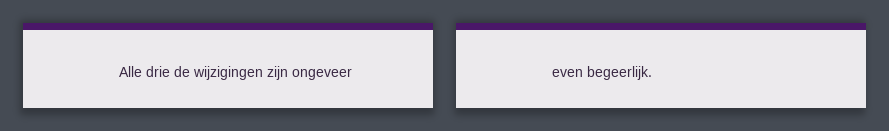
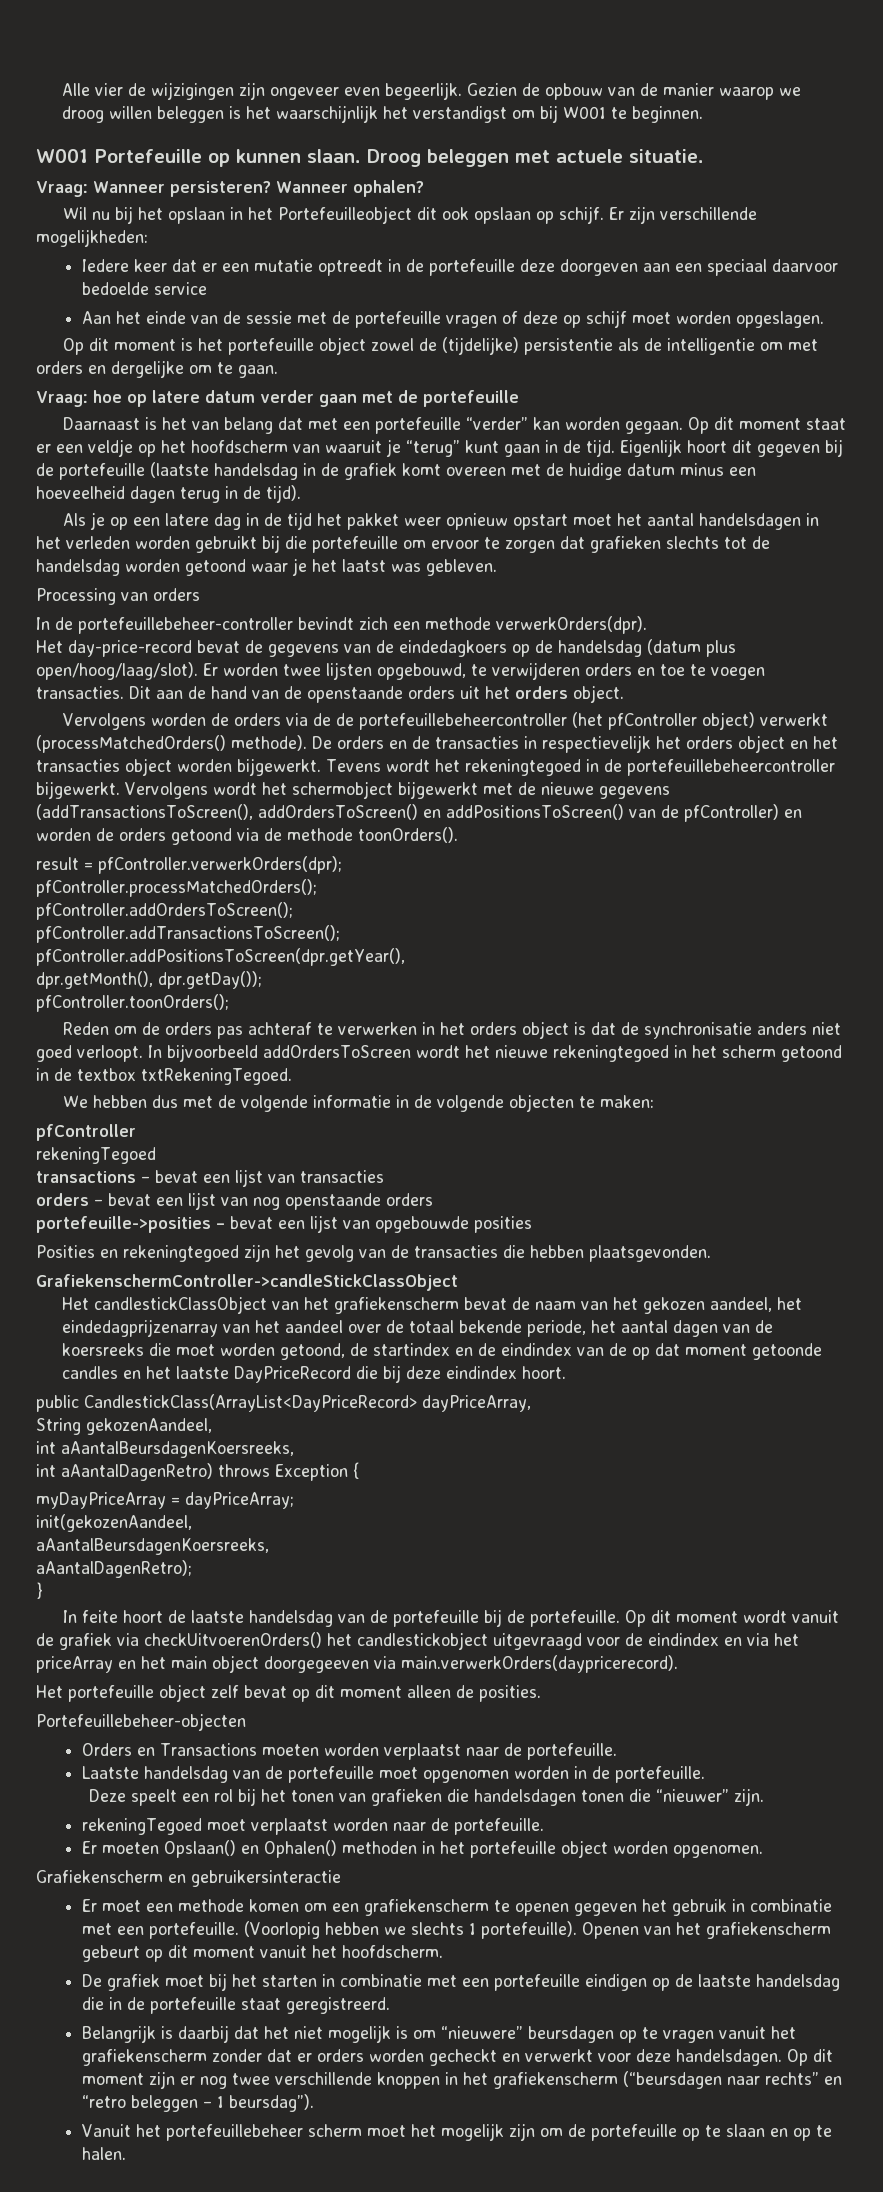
[145,66,170,77] drie -> [95,83,124,96] vier
(652, 73) none -> [467,83,802,100] [62,105,704,123] [36,149,704,167] [36,180,424,197] [62,206,757,224] [36,229,148,247] [81,259,838,276] [81,282,207,295] [81,310,824,328] [62,337,818,355] [36,360,278,378] [36,390,519,407] [62,417,846,434] [36,439,843,457] [36,462,756,480] [36,485,301,503] [62,512,819,530] [36,535,770,553] [36,558,497,576] [36,588,200,605] [36,616,647,634] [36,639,736,657] [36,662,765,680] [36,685,624,703] [62,712,828,730] [36,735,838,753] [36,758,835,776] [36,781,670,799] [36,804,802,822] [36,827,458,845] [36,856,342,874] [36,879,317,897] [36,902,293,920] [36,925,340,943] [36,948,405,966] [36,971,262,989] [36,994,229,1012] [62,1021,841,1039] [36,1044,842,1062] [36,1068,292,1085] [62,1094,654,1112] [36,1124,136,1141] [36,1147,156,1164] [36,1169,384,1187] [36,1192,433,1210] [36,1215,532,1233] [36,1244,711,1262] [36,1274,458,1291] [62,1296,803,1314] [62,1319,774,1337] [62,1343,823,1360] [62,1365,567,1383] [36,1394,531,1412] [36,1418,212,1435] [36,1441,294,1458] [36,1462,359,1481] [36,1492,294,1509] [36,1514,192,1532] [36,1538,269,1555] [36,1560,192,1578] [36,1582,43,1599] [62,1609,839,1627] [36,1632,799,1650] [36,1655,678,1673] [36,1684,541,1702] [36,1713,246,1731] [81,1743,617,1760] [81,1766,705,1783] [88,1788,764,1806] [81,1818,544,1835] [81,1840,763,1858] [36,1870,341,1887] [81,1899,832,1916] [81,1921,831,1939] [81,1945,443,1962] [81,1973,840,1991] [81,1997,390,2014] [81,2025,796,2043] [81,2049,833,2066] [81,2071,842,2089] [81,2094,314,2112] [81,2123,832,2141] [81,2147,126,2160] Gezien de opbouw van de manier waarop we droog willen beleggen is het waarschijnlijk het verstandigst om bij W001 te beginnen. // W001 Portefeuille op kunnen slaan. Droog beleggen met actuele situatie. // Vraag: Wanneer persisteren? Wanneer ophalen? // Wil nu bij het opslaan in het Portefeuilleobject dit ook opslaan op schijf. Er zijn verschillende mogelijkheden: // Iedere keer dat er een mutatie optreedt in de portefeuille deze doorgeven aan een speciaal daarvoor bedoelde service // Aan het einde van de sessie met de portefeuille vragen of deze op schijf moet worden opgeslagen. // Op dit moment is het portefeuille object zowel de (tijdelijke) persistentie als de intelligentie om met orders en dergelijke om te gaan. // Vraag: hoe op latere datum verder gaan met de portefeuille // Daarnaast is het van belang dat met een portefeuille “verder” kan worden gegaan. Op dit moment staat er een veldje op het hoofdscherm van waaruit je “terug” kunt gaan in de tijd. Eigenlijk hoort dit gegeven bij de portefeuille (laatste handelsdag in de grafiek komt overeen met de huidige datum minus een hoeveelheid dagen terug in de tijd). // Als je op een latere dag in de tijd het pakket weer opnieuw opstart moet het aantal handelsdagen in het verleden worden gebruikt bij die portefeuille om ervoor te zorgen dat grafieken slechts tot de handelsdag worden getoond waar je het laatst was gebleven. // Processing van orders // In de portefeuillebeheer-controller bevindt zich een methode verwerkOrders(dpr). // Het day-price-record bevat de gegevens van de eindedagkoers op de handelsdag (datum plus open/hoog/laag/slot). Er worden twee lijsten opgebouwd, te verwijderen orders en toe te voegen transacties. Dit aan de hand van de openstaande orders uit het orders object. // Vervolgens worden de orders via de de portefeuillebeheercontroller (het pfController object) verwerkt (processMatchedOrders() methode). De orders en de transacties in respectievelijk het orders object en het transacties object worden bijgewerkt. Tevens wordt het rekeningtegoed in de portefeuillebeheercontroller bijgewerkt. Vervolgens wordt het schermobject bijgewerkt met de nieuwe gegevens (addTransactionsToScreen(), addOrdersToScreen() en addPositionsToScreen() van de pfController) en worden de orders getoond via de methode toonOrders(). // result = pfController.verwerkOrders(dpr); // pfController.processMatchedOrders(); // pfController.addOrdersToScreen(); // pfController.addTransactionsToScreen(); // pfController.addPositionsToScreen(dpr.getYear(), // dpr.getMonth(), dpr.getDay()); // pfController.toonOrders(); // Reden om de orders pas achteraf te verwerken in het orders object is dat de synchronisatie anders niet goed verloopt. In bijvoorbeeld addOrdersToScreen wordt het nieuwe rekeningtegoed in het scherm getoond in de textbox txtRekeningTegoed. // We hebben dus met de volgende informatie in de volgende objecten te maken: // pfController // rekeningTegoed // transactions – bevat een lijst van transacties // orders – bevat een lijst van nog openstaande orders // portefeuille->posities – bevat een lijst van opgebouwde posities // Posities en rekeningtegoed zijn het gevolg van de transacties die hebben plaatsgevonden. // GrafiekenschermController->candleStickClassObject // Het candlestickClassObject van het grafiekenscherm bevat de naam van het gekozen aandeel, het eindedagprijzenarray van het aandeel over de totaal bekende periode, het aantal dagen van de koersreeks die moet worden getoond, de startindex en de eindindex van de op dat moment getoonde candles en het laatste DayPriceRecord die bij deze eindindex hoort. // public CandlestickClass(ArrayList<DayPriceRecord> dayPriceArray, // String gekozenAandeel, // int aAantalBeursdagenKoersreeks, // int aAantalDagenRetro) throws Exception { // myDayPriceArray = dayPriceArray; // init(gekozenAandeel, // aAantalBeursdagenKoersreeks, // aAantalDagenRetro); // } // In feite hoort de laatste handelsdag van de portefeuille bij de portefeuille. Op dit moment wordt vanuit de grafiek via checkUitvoerenOrders() het candlestickobject uitgevraagd voor de eindindex en via het priceArray en het main object doorgegeeven via main.verwerkOrders(daypricerecord). // Het portefeuille object zelf bevat op dit moment alleen de posities. // Portefeuillebeheer-objecten // Orders en Transactions moeten worden verplaatst naar de portefeuille. // Laatste handelsdag van de portefeuille moet opgenomen worden in de portefeuille. // Deze speelt een rol bij het tonen van grafieken die handelsdagen tonen die “nieuwer” zijn. // rekeningTegoed moet verplaatst worden naar de portefeuille. // Er moeten Opslaan() en Ophalen() methoden in het portefeuille object worden opgenomen. // Grafiekenscherm en gebruikersinteractie // Er moet een methode komen om een grafiekenscherm te openen gegeven het gebruik in combinatie met een portefeuille. (Voorlopig hebben we slechts 1 portefeuille). Openen van het grafiekenscherm gebeurt op dit moment vanuit het hoofdscherm. // De grafiek moet bij het starten in combinatie met een portefeuille eindigen op de laatste handelsdag die in de portefeuille staat geregistreerd. // Belangrijk is daarbij dat het niet mogelijk is om “nieuwere” beursdagen op te vragen vanuit het grafiekenscherm zonder dat er orders worden gecheckt en verwerkt voor deze handelsdagen. Op dit moment zijn er nog twee verschillende knoppen in het grafiekenscherm (“beursdagen naar rechts” en “retro beleggen – 1 beursdag”). // Vanuit het portefeuillebeheer scherm moet het mogelijk zijn om de portefeuille op te slaan en op te halen.

